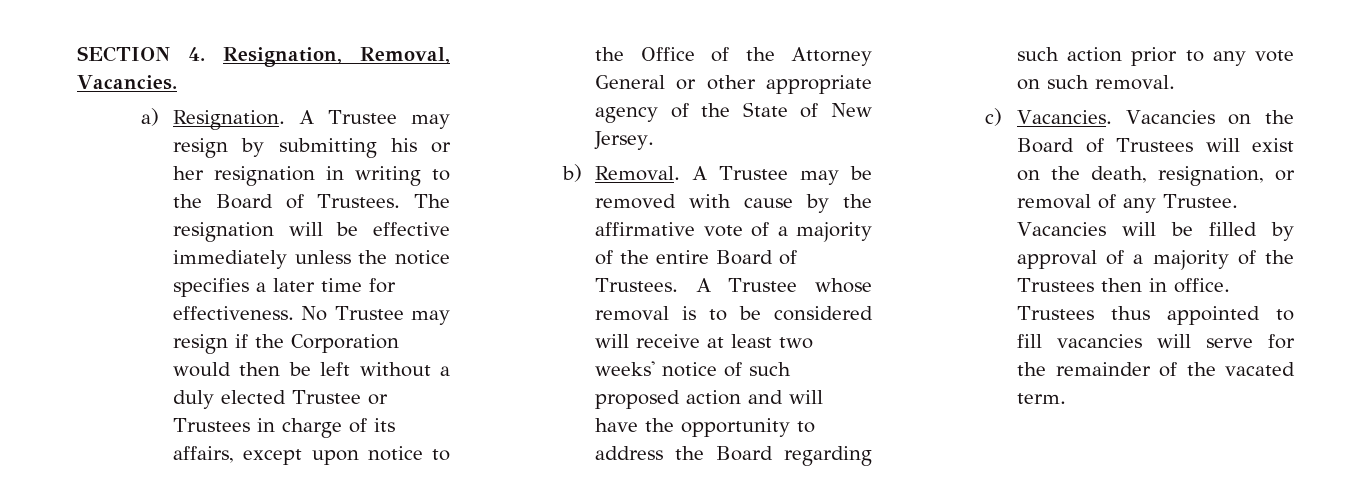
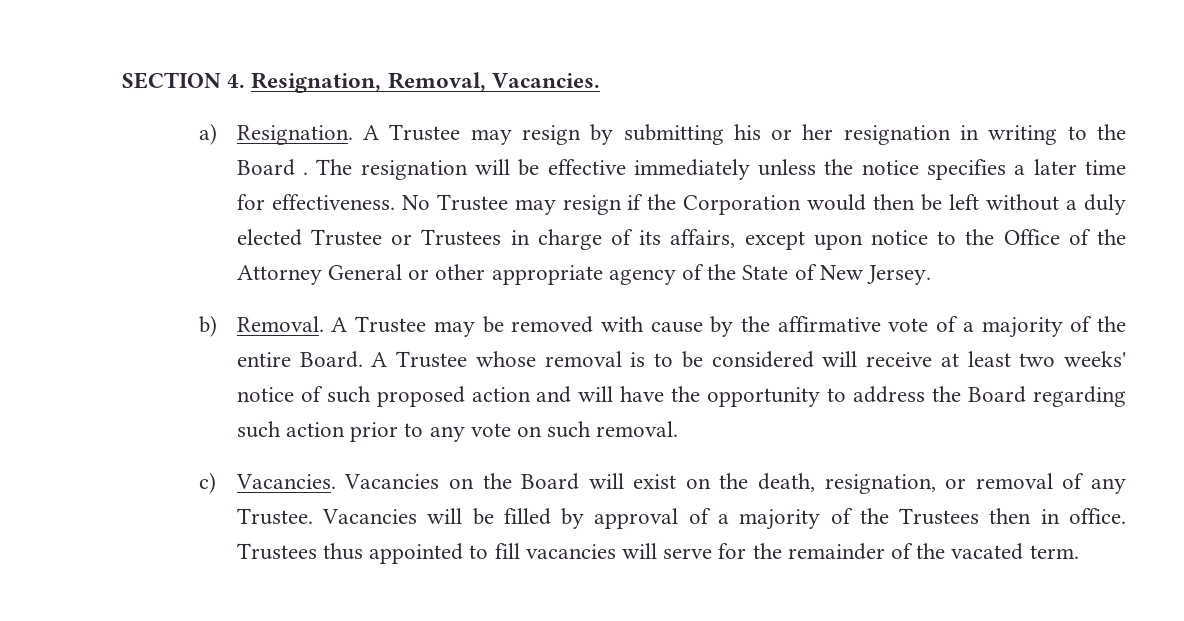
[285,194,401,209] of Trustees. -> [303,172,309,175] .
[716,250,798,265] [595,278,679,292] Board of Trustees. -> [299,351,363,368] Board.
[1085,138,1194,153] of Trustees -> (580, 481) none

